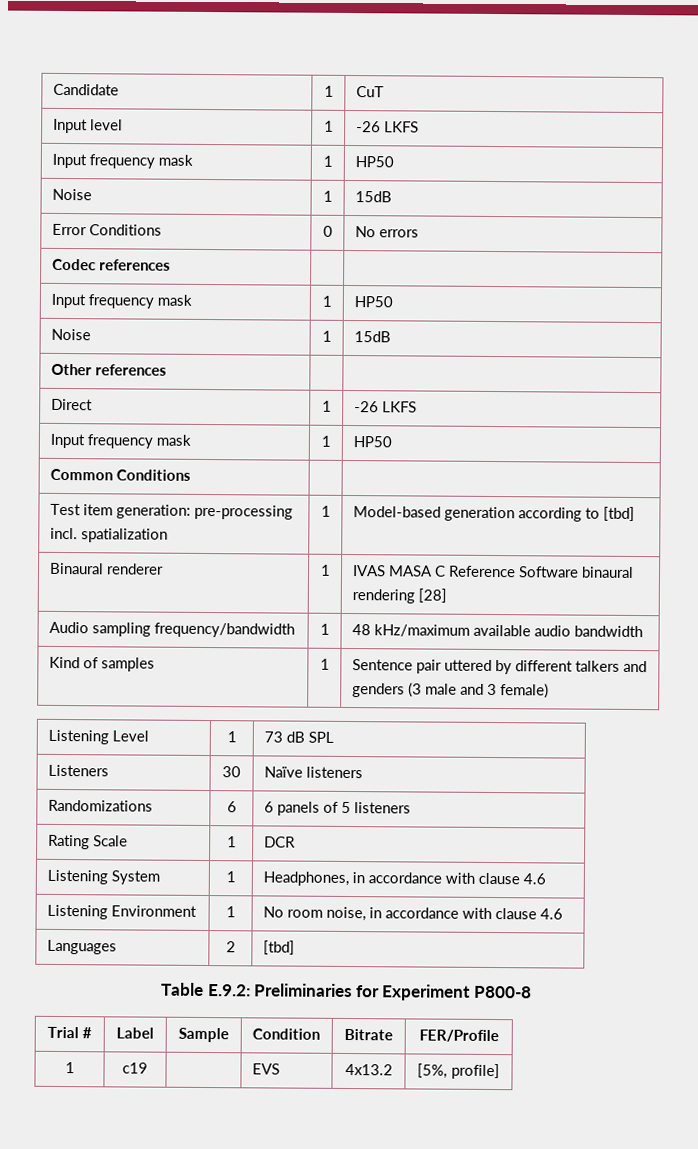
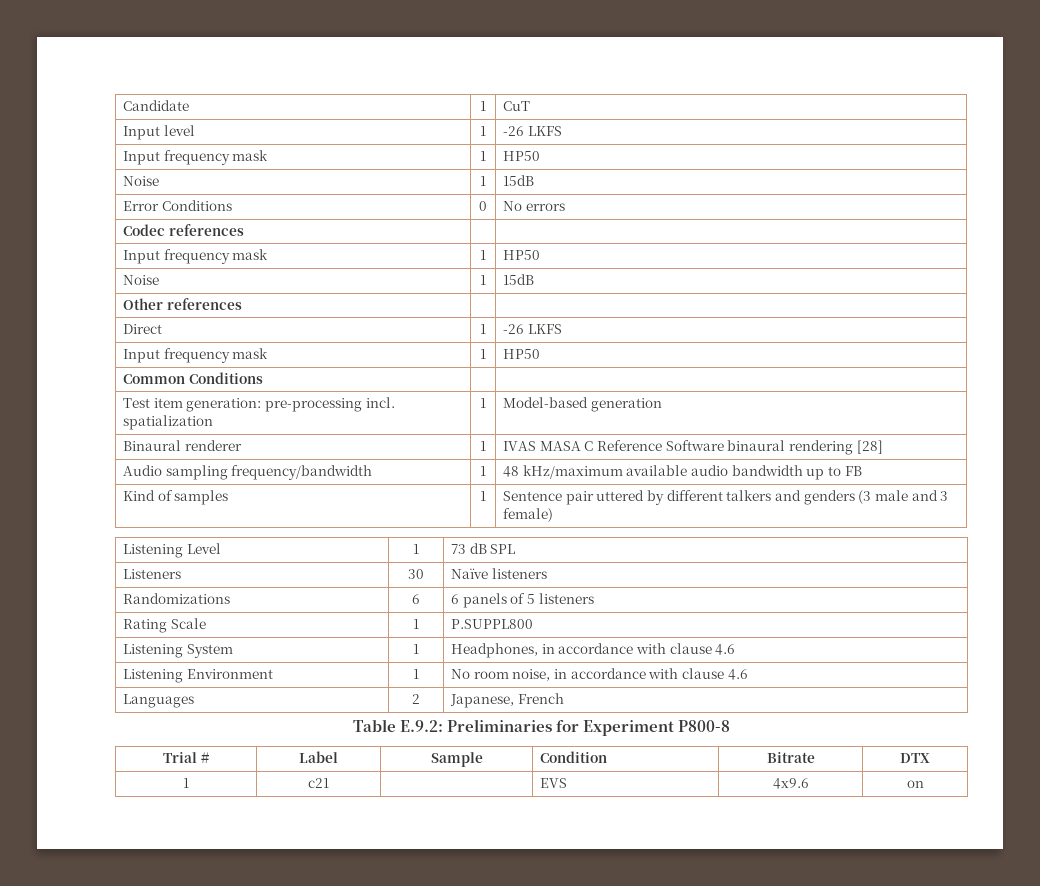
[517,506,636,522] according to [tbd] -> (662, 405) none
(644, 631) none -> [806,466,862,480] up to FB
[263,836,296,848] DCR -> [451,619,534,629] P.SUPPL800
[262,940,295,955] [tbd] -> [450,693,564,708] Japanese, French
[418,1029,499,1043] [64,1062,75,1074] [122,1062,148,1074] FER/Profile // 1 | c19 -> [900,753,930,763] [183,778,189,788] [308,778,329,788] DTX // 1 | c21
[344,1063,393,1076] [417,1063,500,1080] 4x13.2 | [5%, profile] -> [772,778,809,789] [906,780,924,788] 4x9.6 | on

